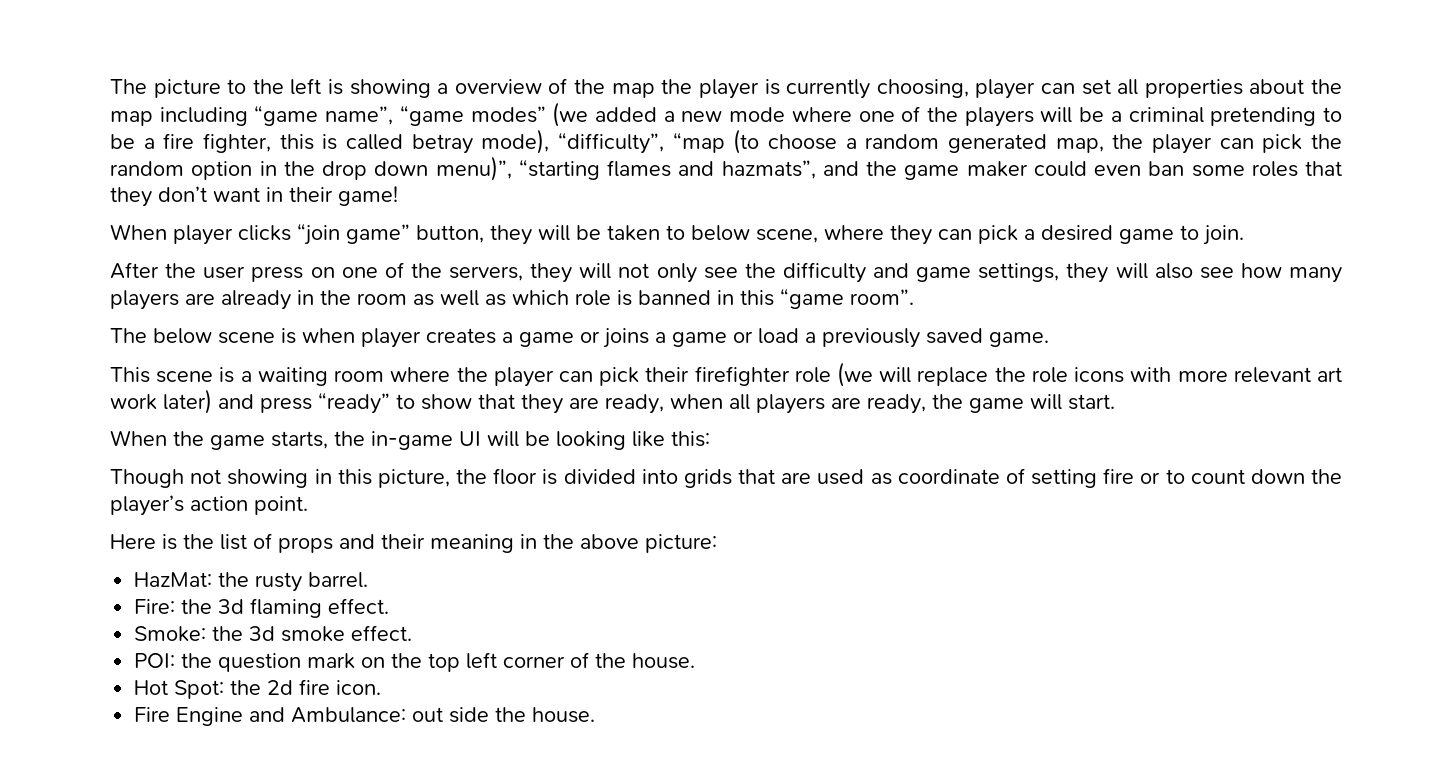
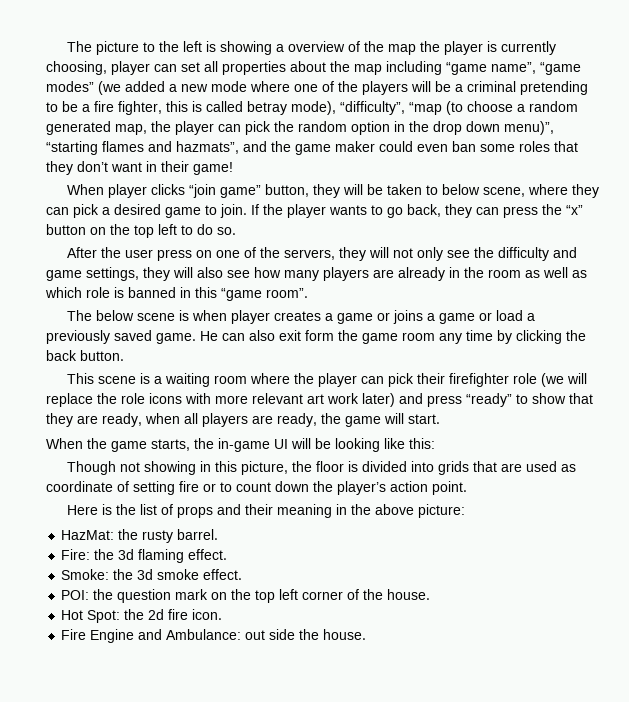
(1244, 235) none -> [251,204,583,218] [46,224,236,238] If the player wants to go back, they can press the “x” button on the top left to do so.
(1049, 339) none -> [200,330,586,344] [46,350,124,361] He can also exit form the game room any time by clicking the back button.

